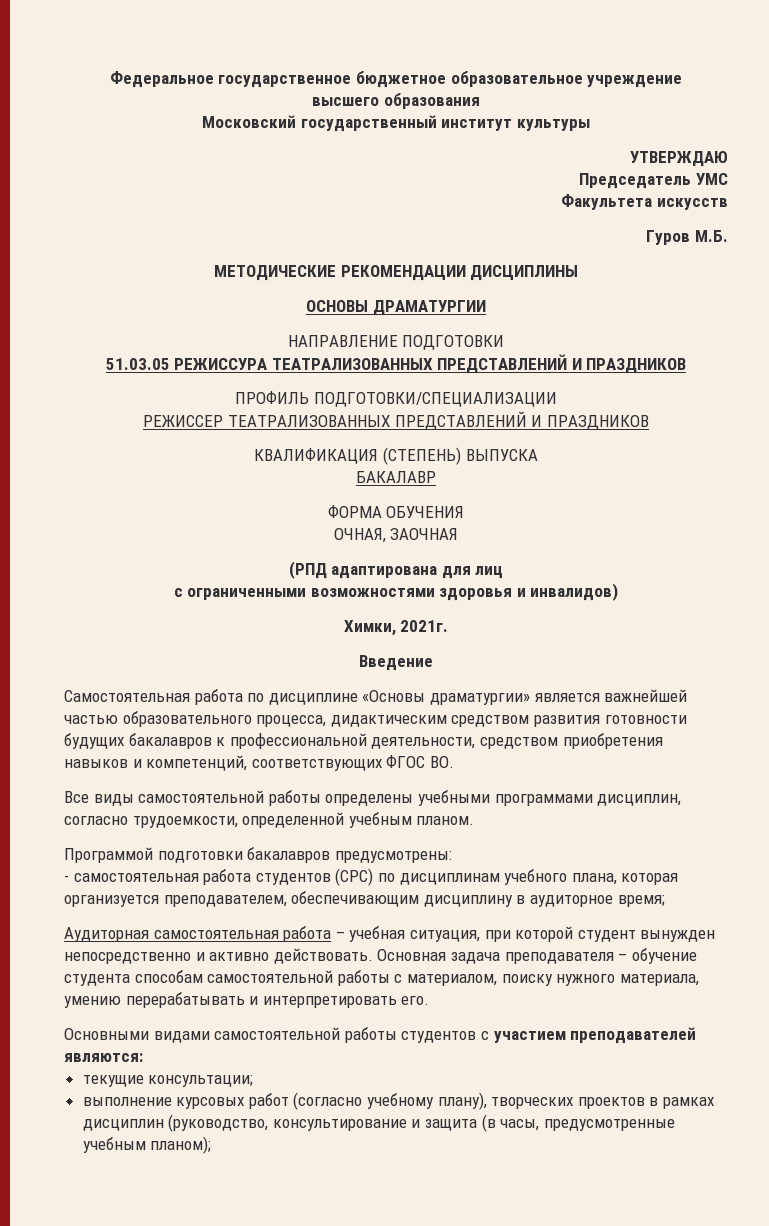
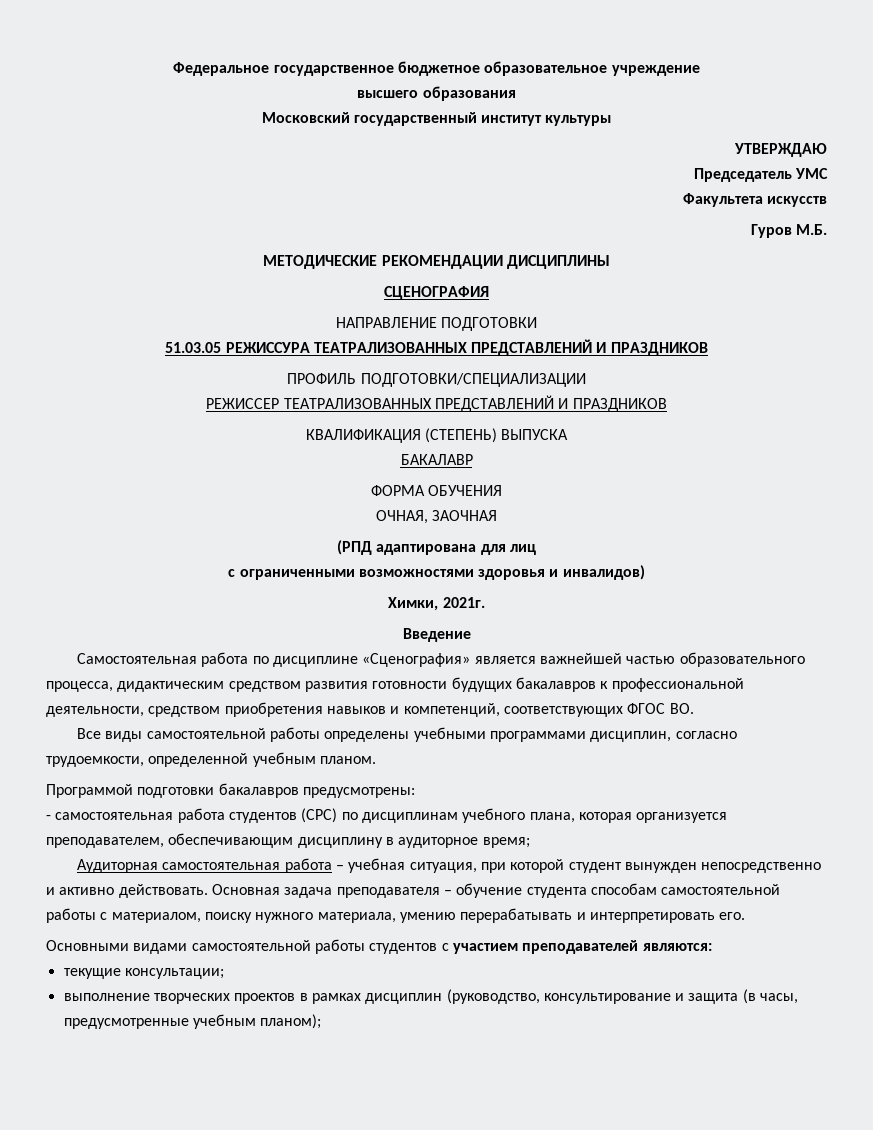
[306,300,486,316] ОСНОВЫ ДРАМАТУРГИИ -> [384,286,489,300] СЦЕНОГРАФИЯ
[362,690,530,705] «Основы драматургии» -> [362,653,471,667] «Сценография»
[176,1092,487,1110] курсовых работ (согласно учебному плану), -> (150, 997) none

